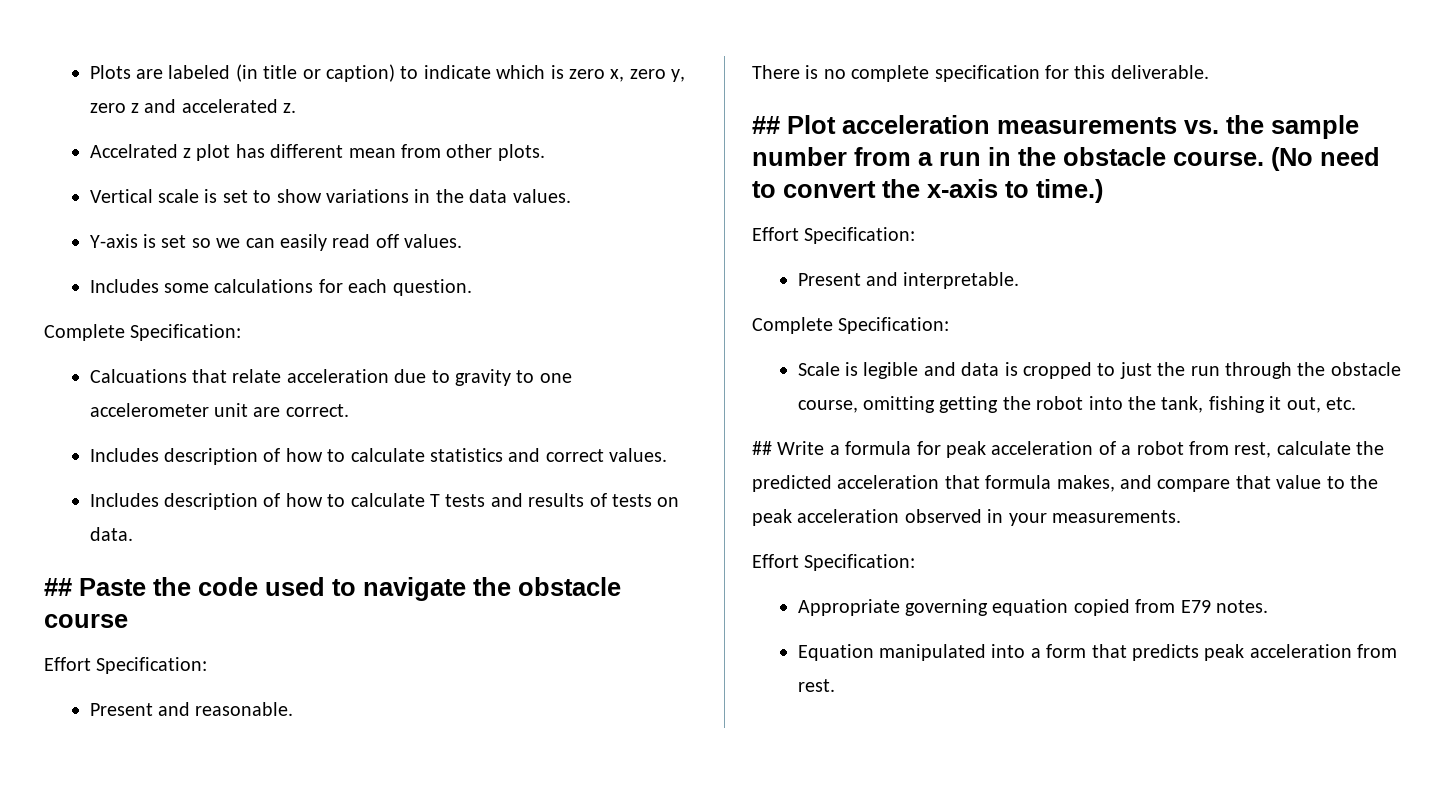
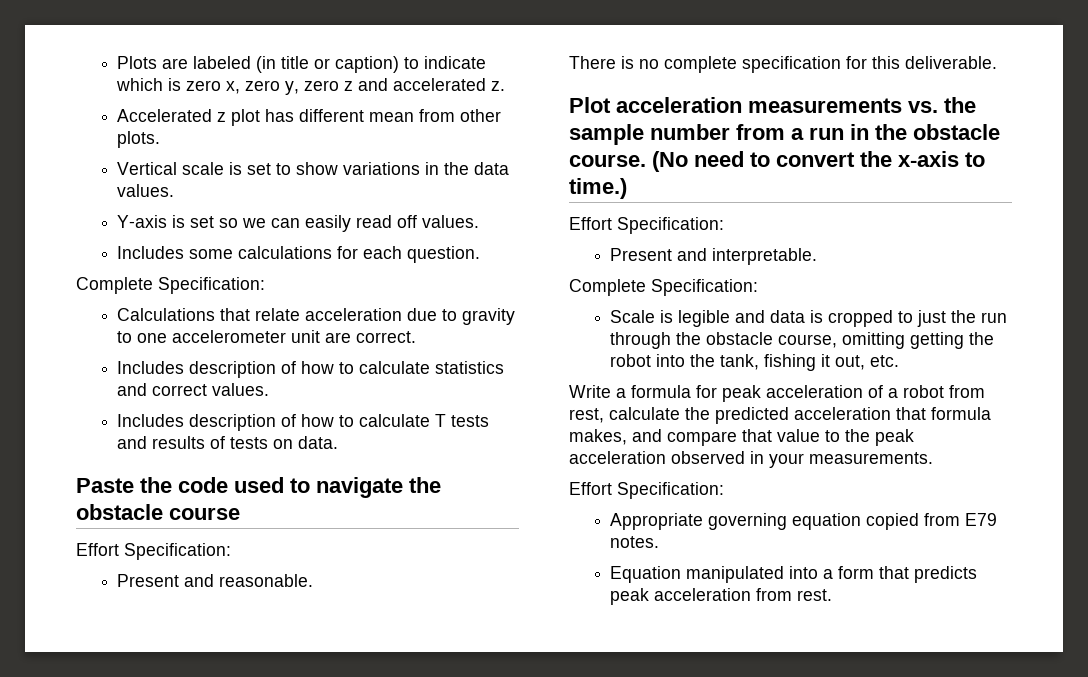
[89,144,178,158] Accelrated -> [117,109,213,122] Accelerated
[89,369,187,383] Calcuations -> [117,308,216,321] Calculations
[44,578,72,596] ## -> (339, 442) none
[752,116,780,134] ## -> (997, 62) none
[752,441,772,455] ## -> (900, 361) none

